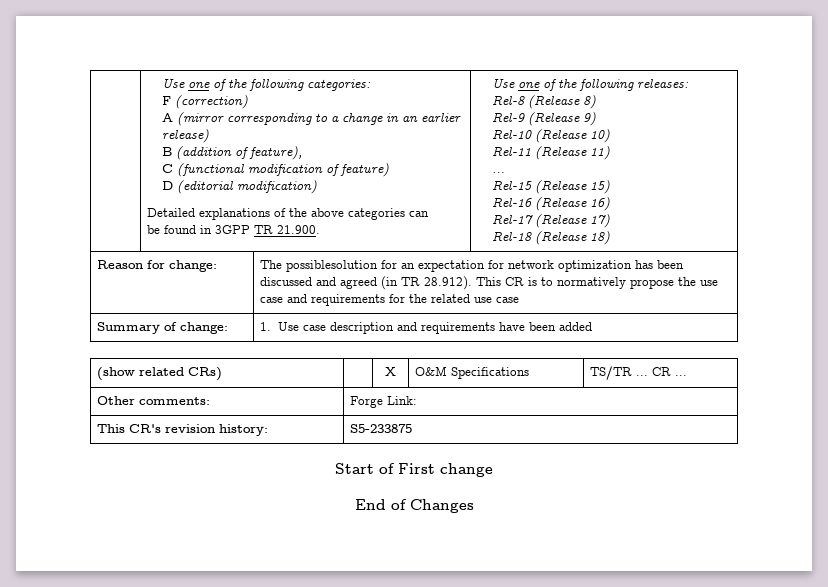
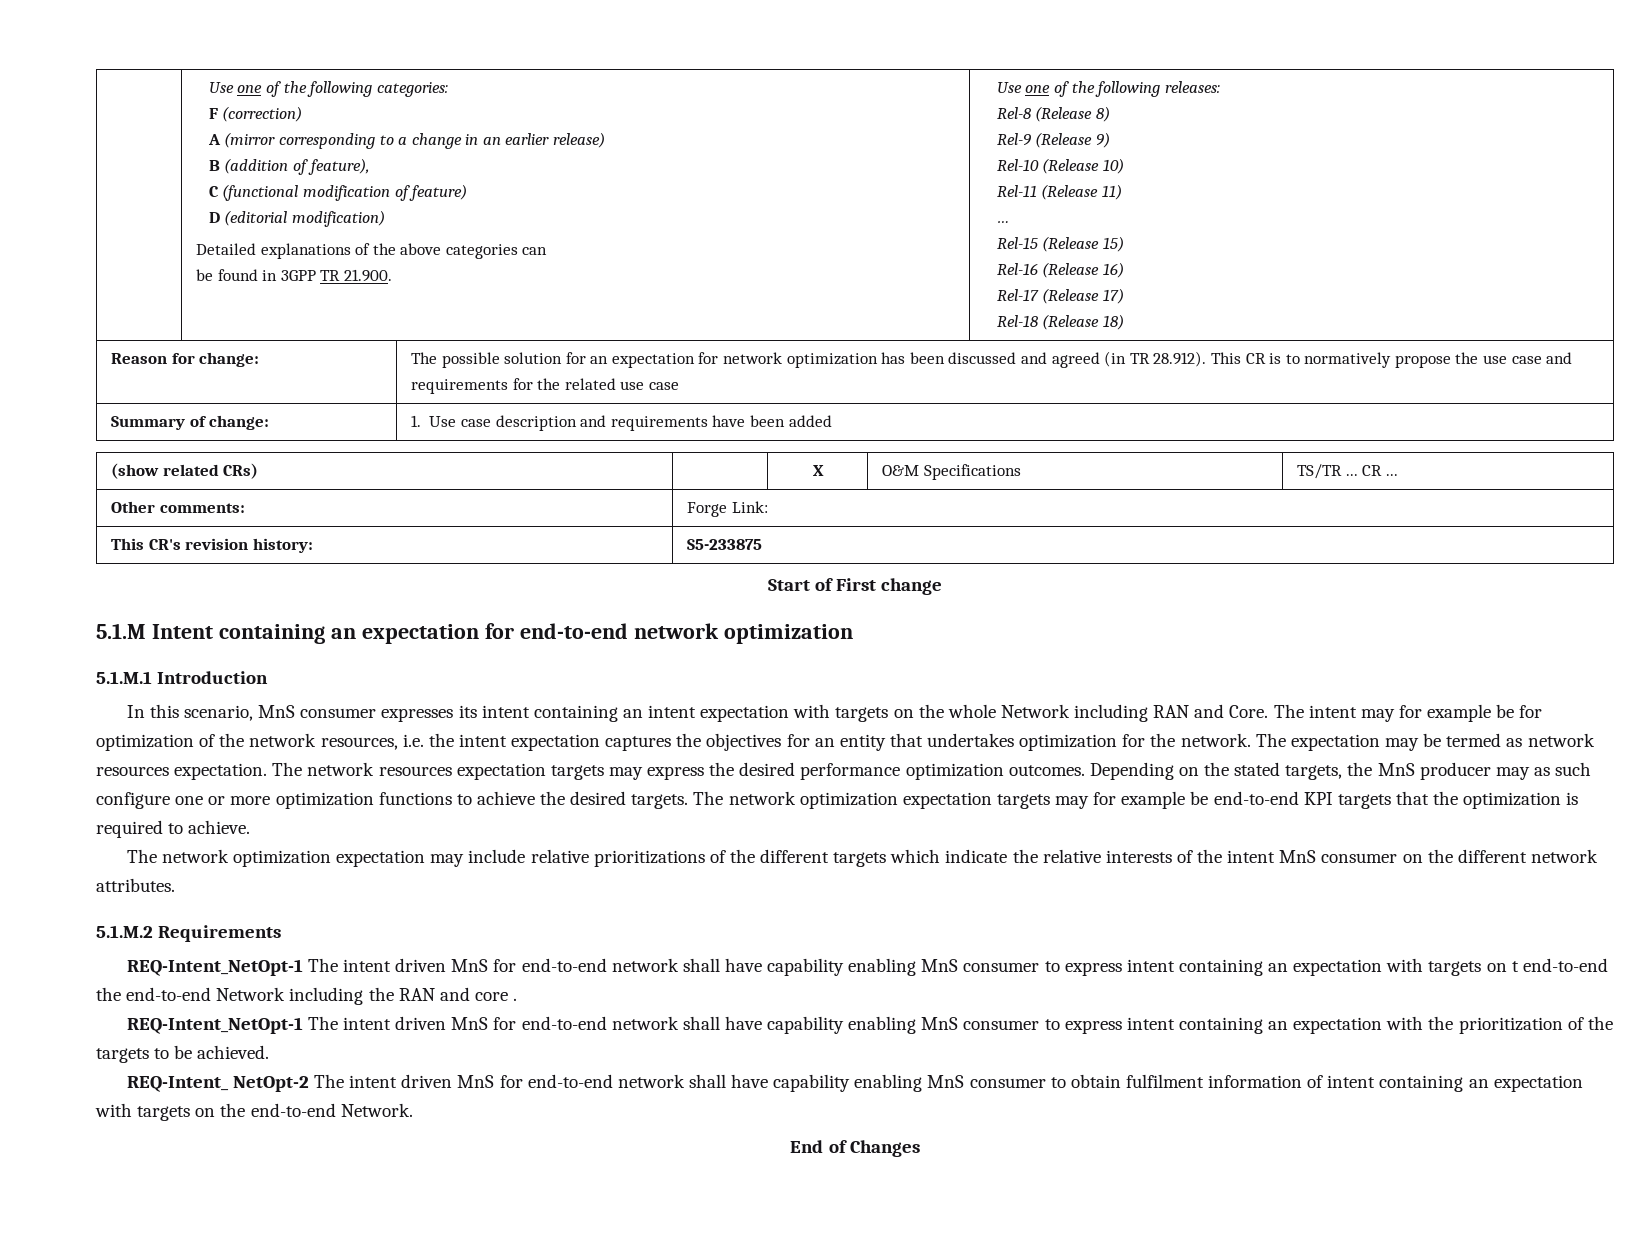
[286,260,379,272] possiblesolution -> [441,352,563,368] possible solution
(493, 470) none -> [96,623,853,644] [96,671,269,684] [126,704,1543,722] [96,733,1595,751] [96,762,1592,780] [96,791,1579,809] [96,820,251,838] [126,849,1599,867] [96,878,175,892] [96,925,282,942] [126,958,1608,976] [96,987,518,1005] [126,1016,1613,1034] [96,1045,270,1063] [126,1074,1583,1092] [95,1103,413,1121] // 5.1.M Intent containing an expectation for end-to-end network optimization // 5.1.M.1 Introduction // In this scenario, MnS consumer expresses its intent containing an intent expectation with targets on the whole Network including RAN and Core. The intent may for example be for optimization of the network resources, i.e. the intent expectation captures the objectives for an entity that undertakes optimization for the network. The expectation may be termed as network resources expectation. The network resources expectation targets may express the desired performance optimization outcomes. Depending on the stated targets, the MnS producer may as such configure one or more optimization functions to achieve the desired targets. The network optimization expectation targets may for example be end-to-end KPI targets that the optimization is required to achieve. // The network optimization expectation may include relative prioritizations of the different targets which indicate the relative interests of the intent MnS consumer on the different network attributes. // 5.1.M.2 Requirements // REQ-Intent_NetOpt-1 The intent driven MnS for end-to-end network shall have capability enabling MnS consumer to express intent containing an expectation with targets on t end-to-end the end-to-end Network including the RAN and core . // REQ-Intent_NetOpt-1 The intent driven MnS for end-to-end network shall have capability enabling MnS consumer to express intent containing an expectation with the prioritization of the targets to be achieved. // REQ-Intent_ NetOpt-2 The intent driven MnS for end-to-end network shall have capability enabling MnS consumer to obtain fulfilment information of intent containing an expectation with targets on the end-to-end Network.

